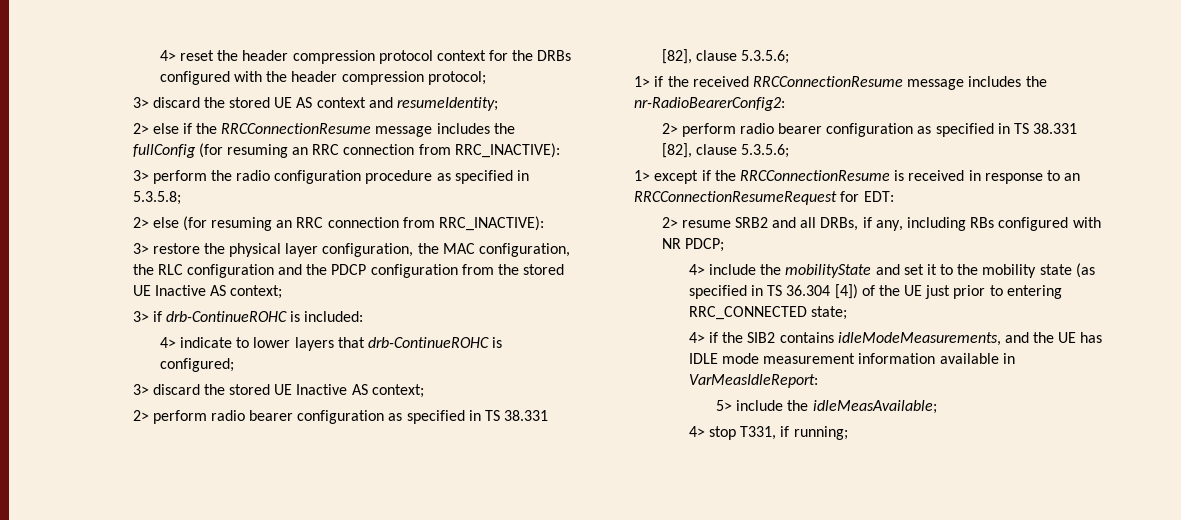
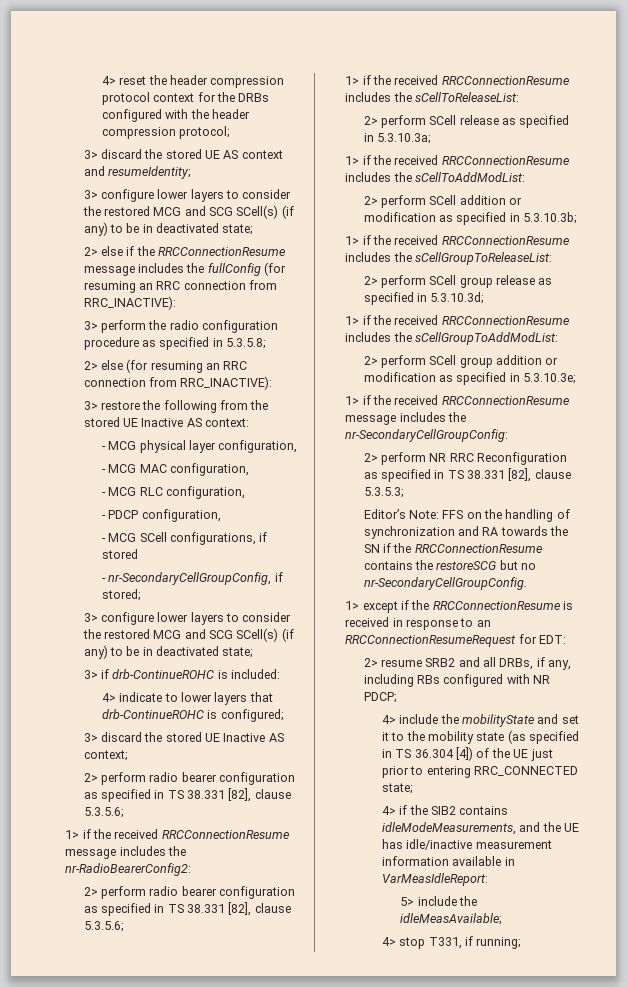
(499, 104) none -> [83,189,292,202] [82,205,294,219] [83,222,254,236] // 3> configure lower layers to consider the restored MCG and SCG SCell(s) (if any) to be in deactivated state;
[229,243,571,257] [132,264,458,278] physical layer configuration, the MAC configuration, the RLC configuration and the PDCP configuration -> [163,400,217,413] following
[230,285,283,299] context; -> [205,418,250,427] [101,440,298,453] [101,463,250,476] [101,486,246,499] [101,509,221,522] [101,532,268,545] [101,549,138,559] [101,572,283,585] [101,589,141,601] [83,612,292,625] [82,628,294,642] [83,645,254,659] context: // - MCG physical layer configuration, // - MCG MAC configuration, // - MCG RLC configuration, // - PDCP configuration, // - MCG SCell configurations, if stored // - nr-SecondaryCellGroupConfig, if stored; // 3> configure lower layers to consider the restored MCG and SCG SCell(s) (if any) to be in deactivated state;
(789, 151) none -> [345,75,570,85] [345,92,520,102] [363,115,570,128] [363,133,431,144] [345,155,570,165] [345,172,526,182] [363,195,523,208] [363,212,578,225] [345,235,570,245] [345,252,553,265] [363,275,553,288] [363,292,485,305] [345,315,570,325] [345,332,559,345] [363,355,559,368] [363,372,577,385] [345,395,570,405] [345,412,467,425] [345,429,509,442] [363,452,568,465] [363,468,571,482] [363,487,404,498] [363,509,570,522] [363,526,569,539] [363,543,543,553] [363,560,537,570] [363,577,527,590] // 1> if the received RRCConnectionResume includes the sCellToReleaseList: // 2> perform SCell release as specified in 5.3.10.3a; // 1> if the received RRCConnectionResume includes the sCellToAddModList: // 2> perform SCell addition or modification as specified in 5.3.10.3b; // 1> if the received RRCConnectionResume includes the sCellGroupToReleaseList: // 2> perform SCell group release as specified in 5.3.10.3d; // 1> if the received RRCConnectionResume includes the sCellGroupToAddModList: // 2> perform SCell group addition or modification as specified in 5.3.10.3e; // 1> if the received RRCConnectionResume message includes the nr-SecondaryCellGroupConfig: // 2> perform NR RRC Reconfiguration as specified in TS 38.331 [82], clause 5.3.5.3; // Editor’s Note: FFS on the handling of synchronization and RA towards the SN if the RRCConnectionResume contains the restoreSCG but no nr-SecondaryCellGroupConfig.
[688,353,759,364] IDLE mode -> [406,839,473,850] idle/inactive

